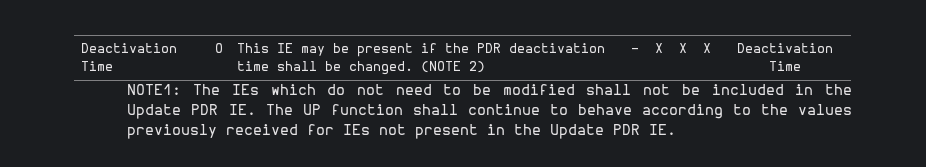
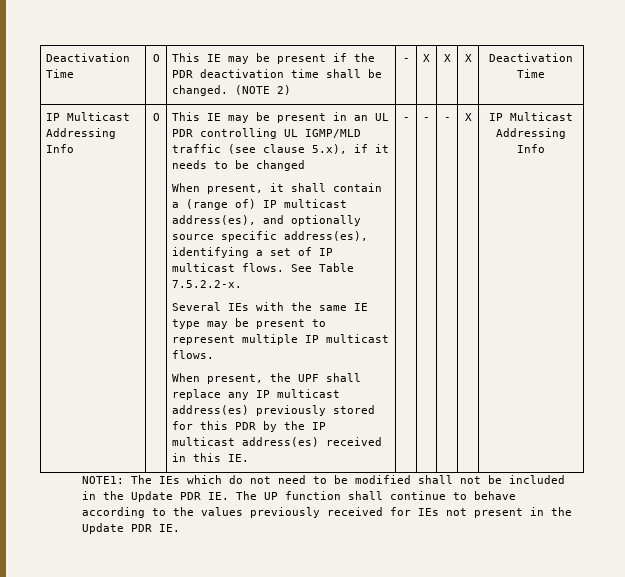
(801, 66) none -> [46,112,131,121] [46,128,117,139] [46,144,75,153] [152,113,160,121] [172,112,390,123] [172,128,362,139] [172,144,390,154] [172,160,306,171] [172,183,383,194] [172,199,348,210] [172,215,362,226] [172,231,369,242] [172,247,334,258] [172,263,355,272] [172,280,243,288] [172,302,369,311] [172,318,327,329] [172,334,390,345] [172,350,215,359] [172,373,362,384] [172,389,341,400] [172,405,376,416] [172,421,327,432] [172,437,383,447] [172,453,250,462] [402,117,410,121] [423,117,430,121] [443,117,451,121] [464,113,472,121] [489,112,573,121] [496,128,566,139] [517,144,545,153] // IP Multicast Addressing Info | O | This IE may be present in an UL PDR controlling UL IGMP/MLD traffic (see clause 5.x), if it needs to be changed // When present, it shall contain a (range of) IP multicast address(es), and optionally source specific address(es), identifying a set of IP multicast flows. See Table 7.5.2.2-x. // Several IEs with the same IE type may be present to represent multiple IP multicast flows. // When present, the UPF shall replace any IP multicast address(es) previously stored for this PDR by the IP multicast address(es) received in this IE. | - | - | - | X | IP Multicast Addressing Info

